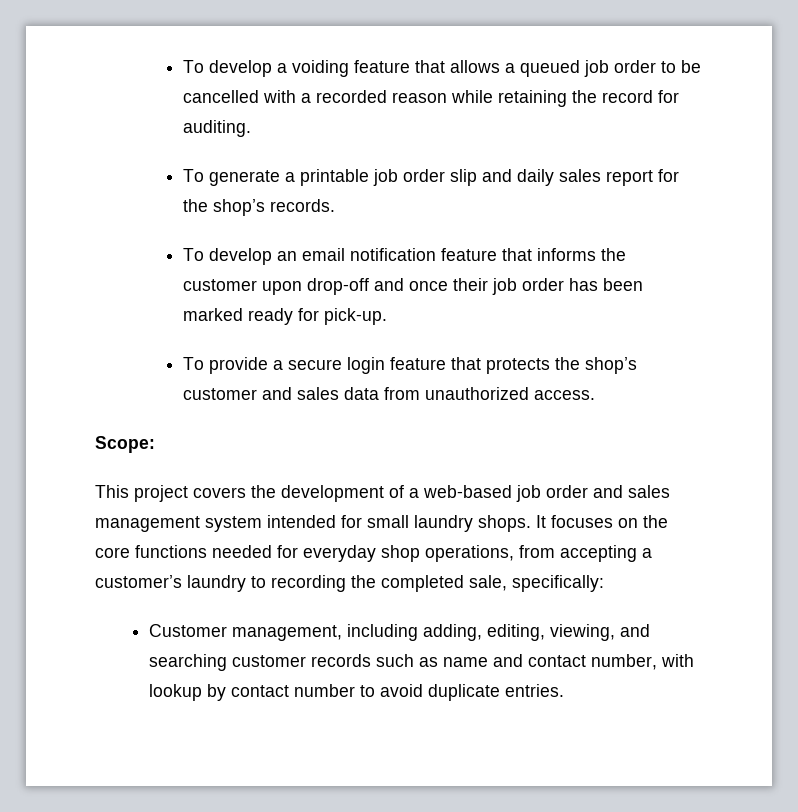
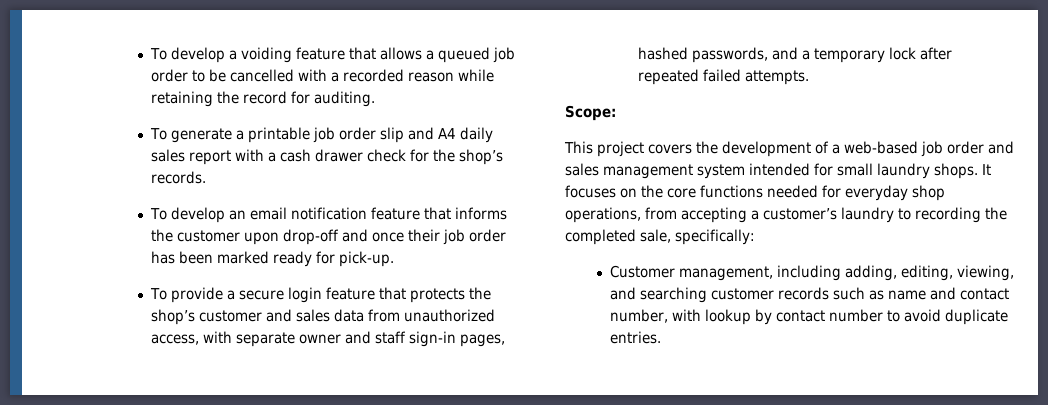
(512, 175) none -> [438,128,457,139] A4
(653, 178) none -> [235,149,407,162] with a cash drawer check
[533,390,595,400] access. -> [151,331,506,347] [638,47,953,63] [638,69,810,85] access, with separate owner and staff sign-in pages, hashed passwords, and a temporary lock after repeated failed attempts.

